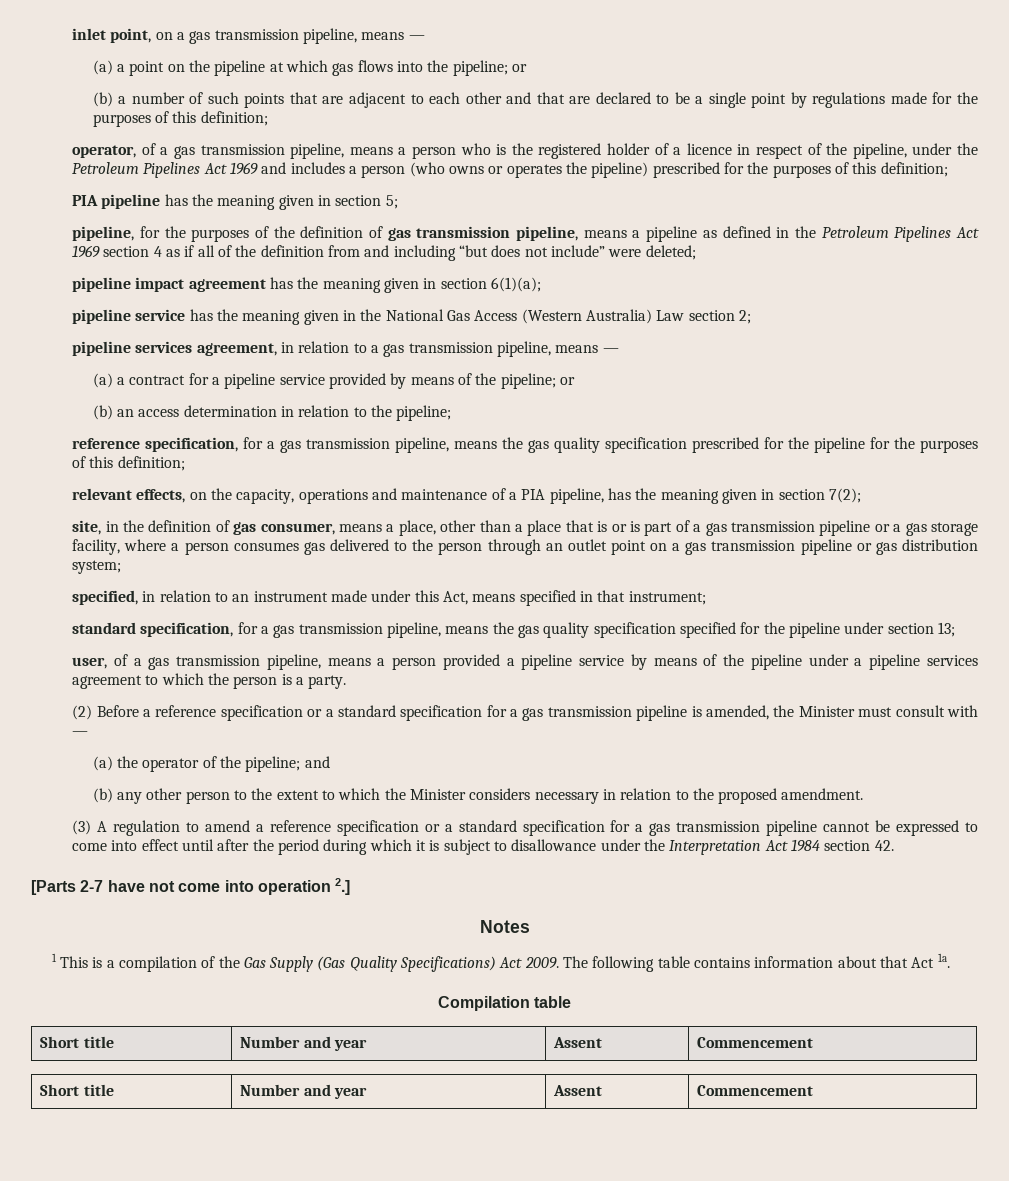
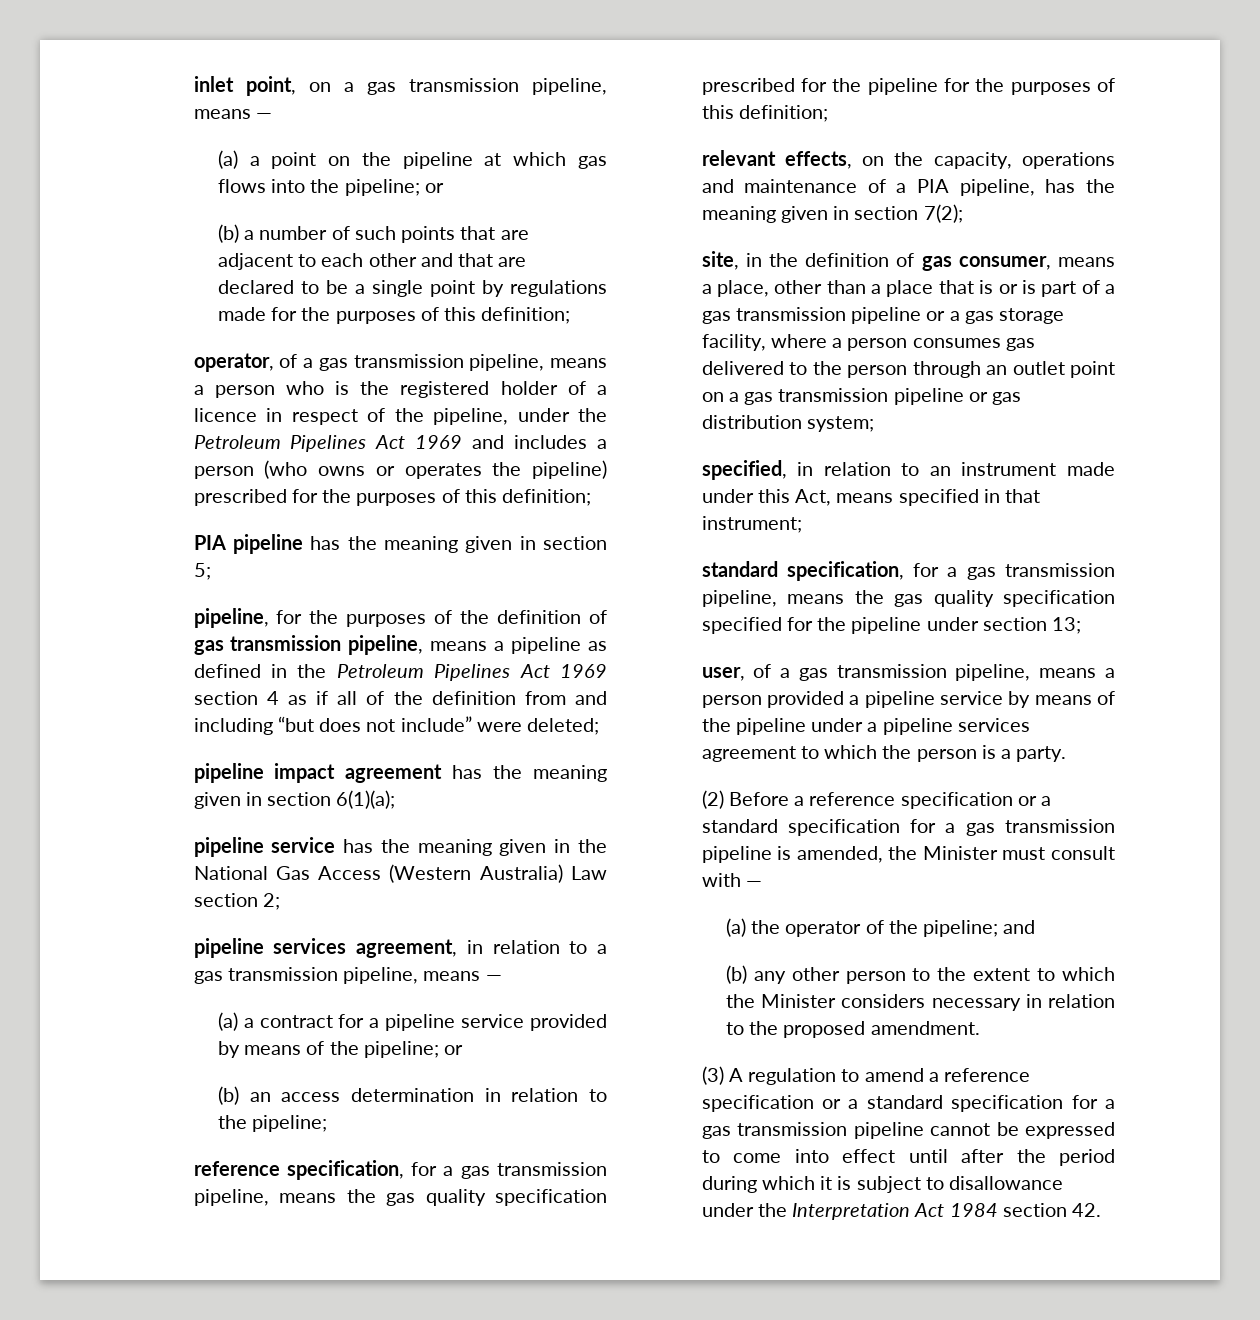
[31,878,351,895] [479,920,530,933] [51,953,950,972] [437,996,572,1011] [40,1036,114,1048] [240,1036,368,1051] [553,1037,603,1048] [697,1037,814,1048] [40,1084,114,1096] [240,1084,368,1099] [553,1085,603,1096] [697,1085,814,1096] // [Parts 2-7 have not come into operation 2.] // Notes // 1 This is a compilation of the Gas Supply (Gas Quality Specifications) Act 2009. The following table contains information about that Act 1a. // Compilation table // Short title | Number and year | Assent | Commencement // Short title | Number and year | Assent | Commencement -> (1102, 1210) none

